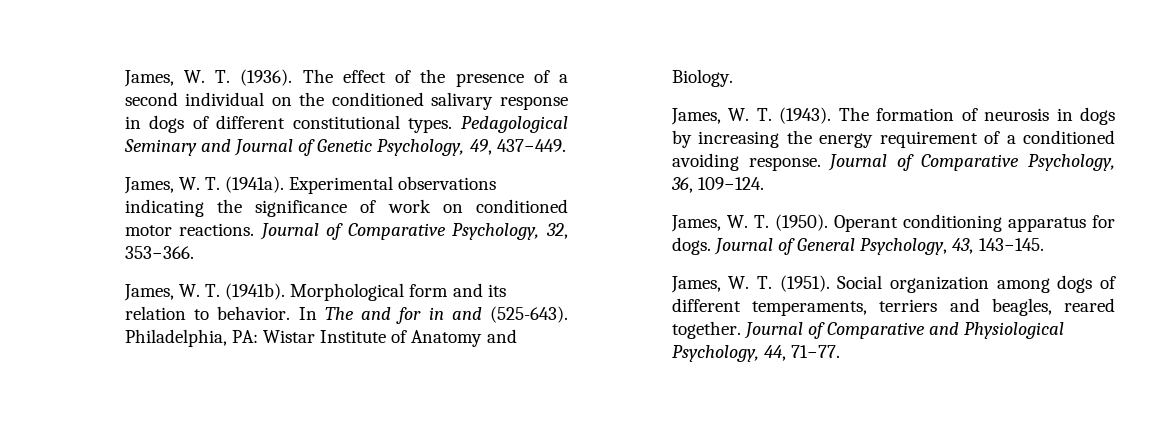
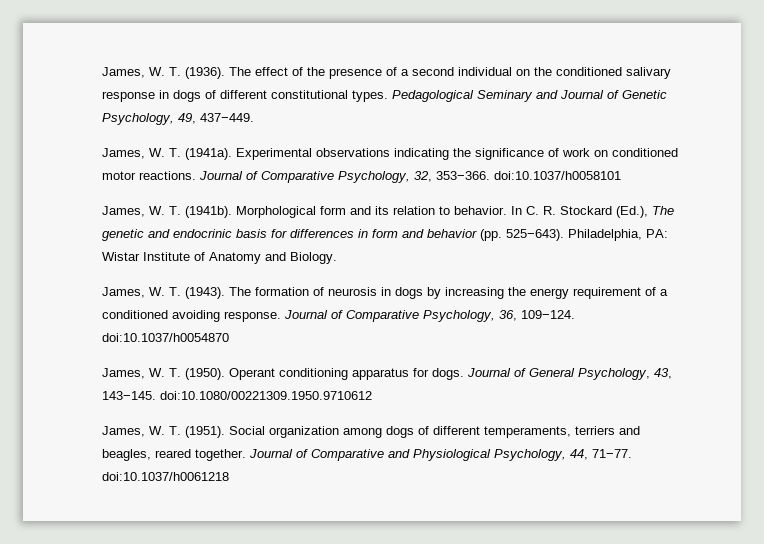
(194, 252) none -> [494,171,622,180] doi:10.1037/h0058101
[324,306,569,324] The and for in and (525-643). -> [526,206,675,218] [102,229,565,241] C. R. Stockard (Ed.), The genetic and endocrinic basis for differences in form and behavior (pp. 525−643).
(764, 183) none -> [102,333,230,342] doi:10.1037/h0054870
(1044, 244) none -> [160,391,373,400] doi:10.1080/00221309.1950.9710612
(841, 351) none -> [102,472,230,481] doi:10.1037/h0061218

